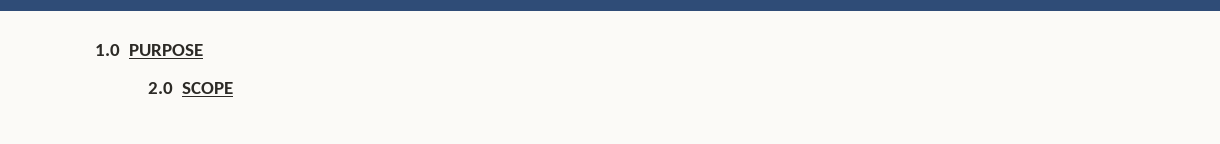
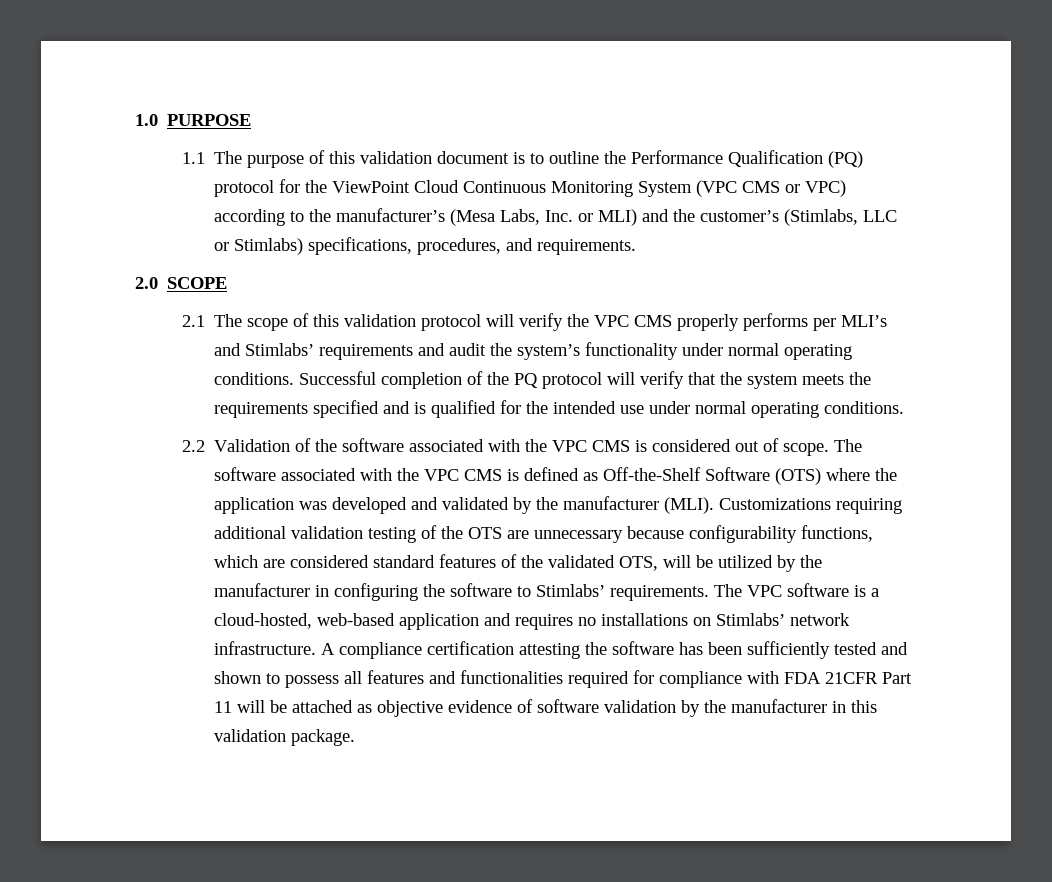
[147,82,234,94] 2.0 SCOPE -> [182,150,864,168] [214,179,847,197] [214,208,898,226] [214,237,637,255] [135,277,228,289] [182,313,888,331] [214,342,853,360] [214,371,872,389] [214,400,905,418] [182,438,863,456] [214,467,898,485] [214,496,903,514] [214,525,874,543] [214,554,823,572] [214,583,880,601] [214,613,851,630] [214,641,909,659] [214,670,913,688] [214,699,878,717] [214,729,356,746] 1.1 The purpose of this validation document is to outline the Performance Qualification (PQ) protocol for the ViewPoint Cloud Continuous Monitoring System (VPC CMS or VPC) according to the manufacturer’s (Mesa Labs, Inc. or MLI) and the customer’s (Stimlabs, LLC or Stimlabs) specifications, procedures, and requirements. // 2.0 SCOPE // 2.1 The scope of this validation protocol will verify the VPC CMS properly performs per MLI’s and Stimlabs’ requirements and audit the system’s functionality under normal operating conditions. Successful completion of the PQ protocol will verify that the system meets the requirements specified and is qualified for the intended use under normal operating conditions. // 2.2 Validation of the software associated with the VPC CMS is considered out of scope. The software associated with the VPC CMS is defined as Off-the-Shelf Software (OTS) where the application was developed and validated by the manufacturer (MLI). Customizations requiring additional validation testing of the OTS are unnecessary because configurability functions, which are considered standard features of the validated OTS, will be utilized by the manufacturer in configuring the software to Stimlabs’ requirements. The VPC software is a cloud-hosted, web-based application and requires no installations on Stimlabs’ network infrastructure. A compliance certification attesting the software has been sufficiently tested and shown to possess all features and functionalities required for compliance with FDA 21CFR Part 11 will be attached as objective evidence of software validation by the manufacturer in this validation package.

